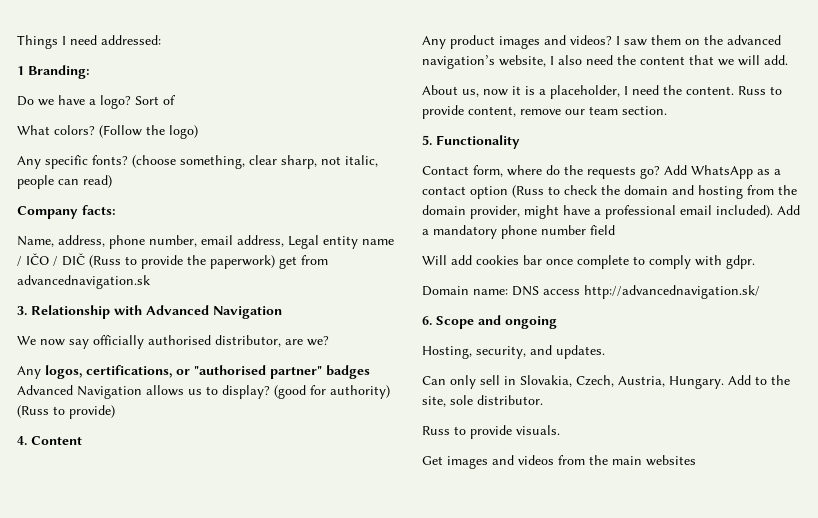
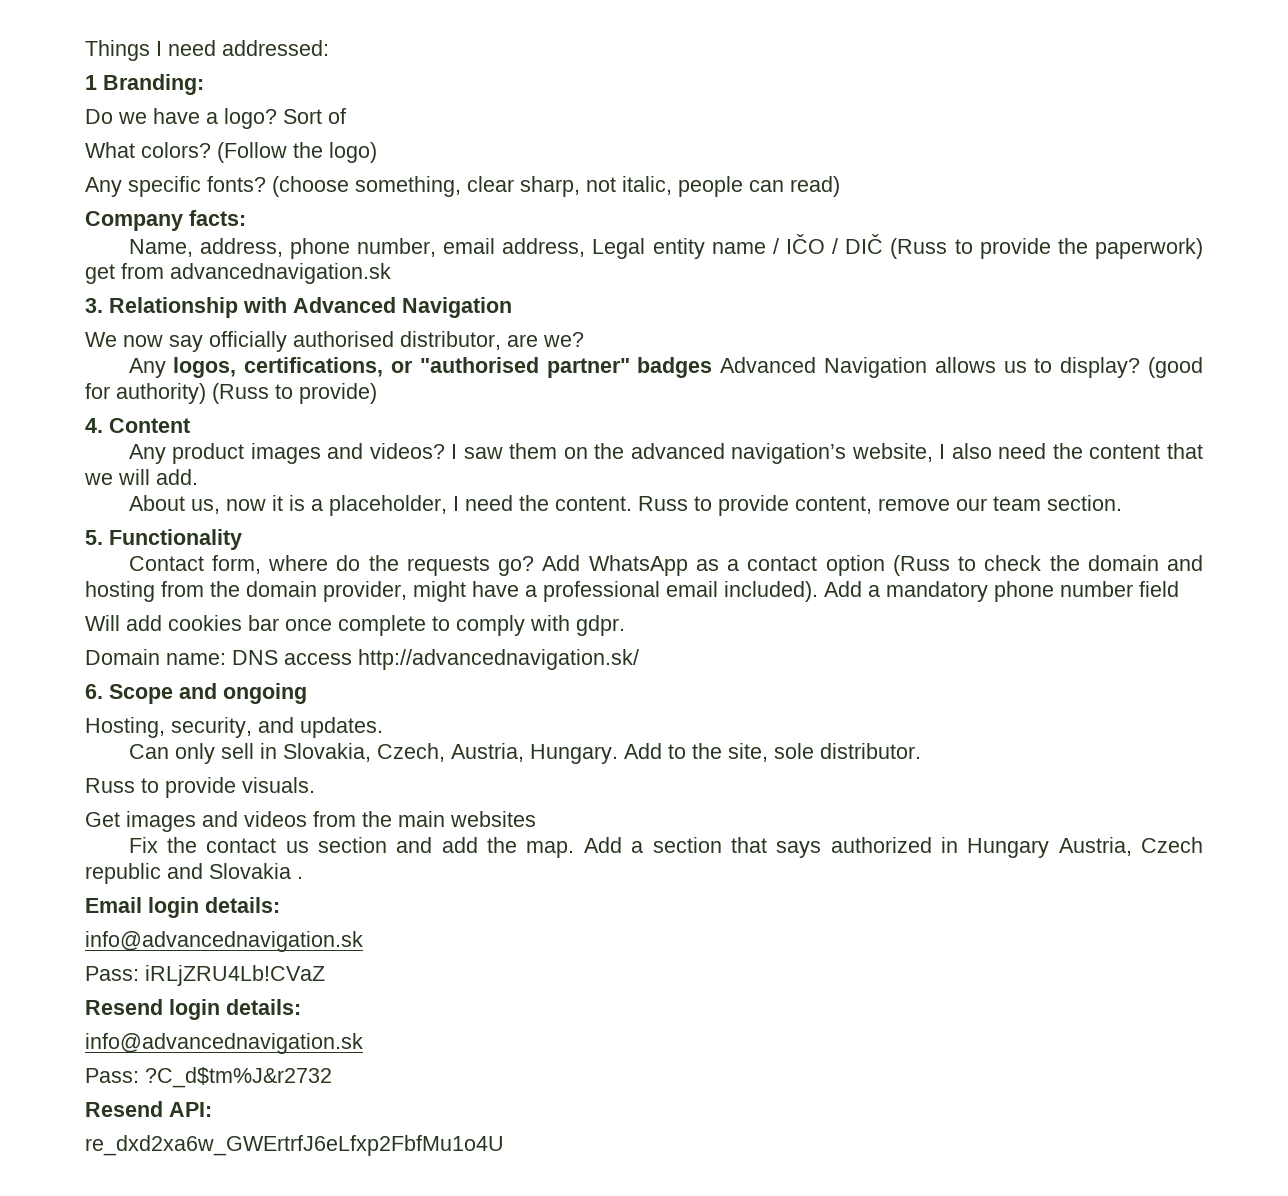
(696, 460) none -> [128,837,1203,858] [85,863,303,884] [85,897,280,918] [85,931,363,952] [85,965,325,986] [85,999,301,1020] [85,1033,363,1054] [85,1067,332,1088] [85,1101,212,1117] [85,1135,504,1156] // Fix the contact us section and add the map. Add a section that says authorized in Hungary Austria, Czech republic and Slovakia . // Email login details: // info@advancednavigation.sk // Pass: iRLjZRU4Lb!CVaZ // Resend login details: // info@advancednavigation.sk // Pass: ?C_d$tm%J&r2732 // Resend API: // re_dxd2xa6w_GWErtrfJ6eLfxp2FbfMu1o4U

